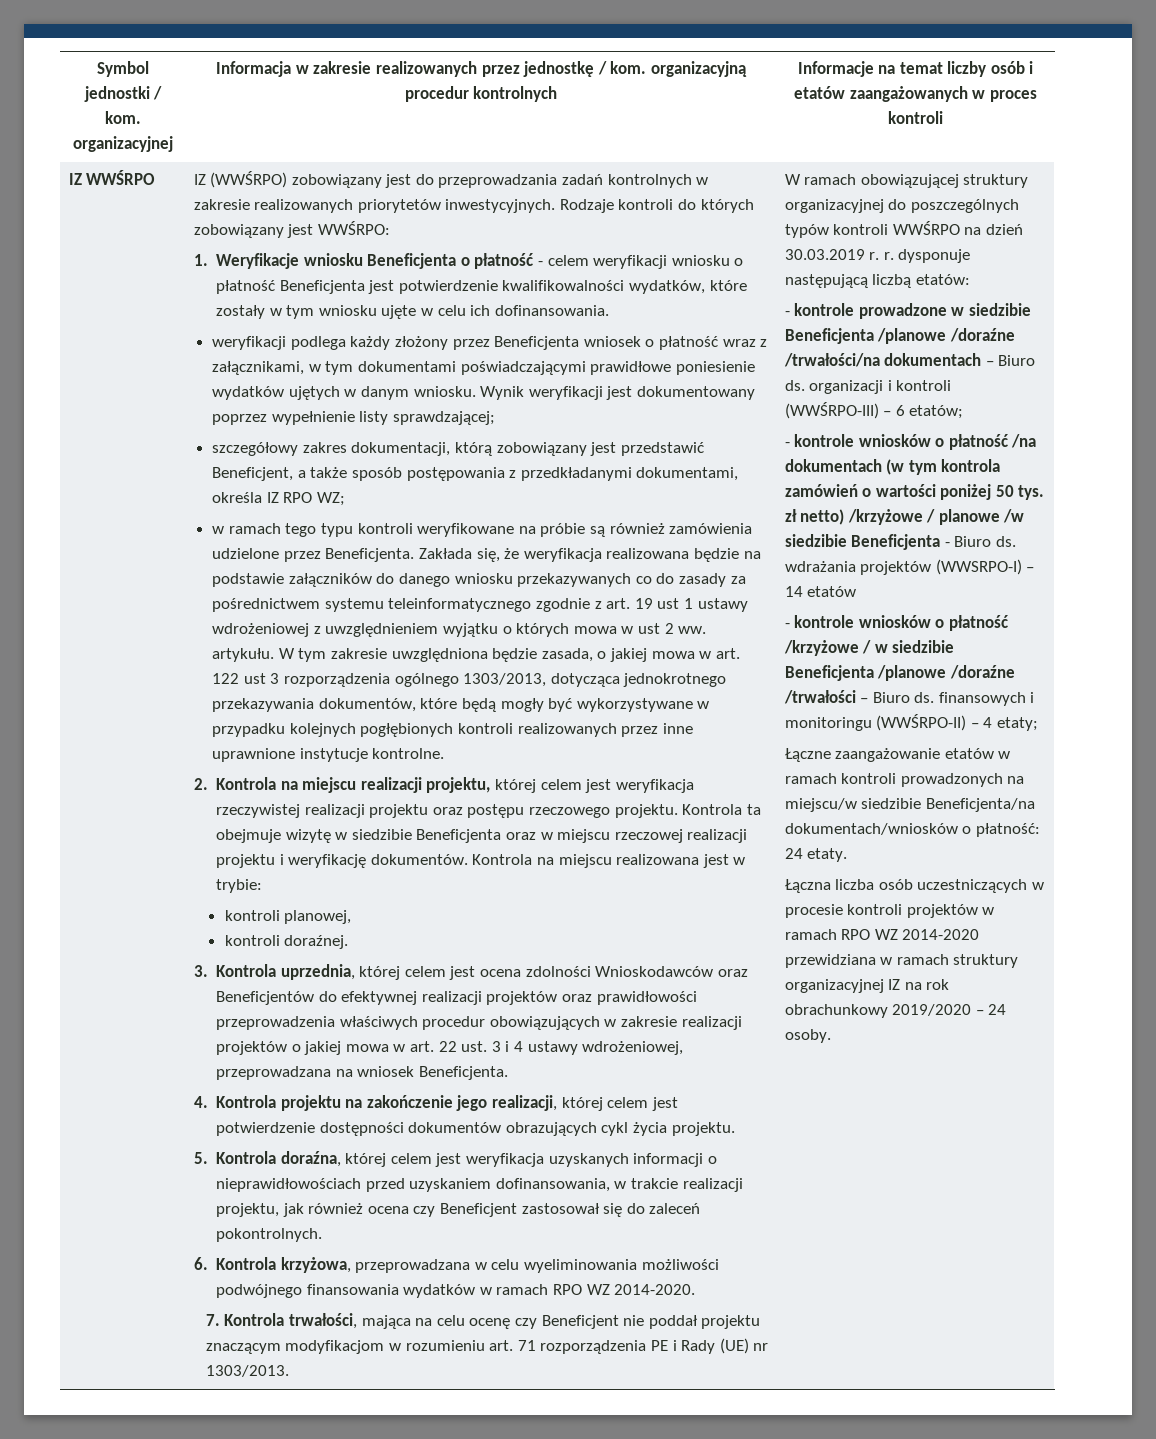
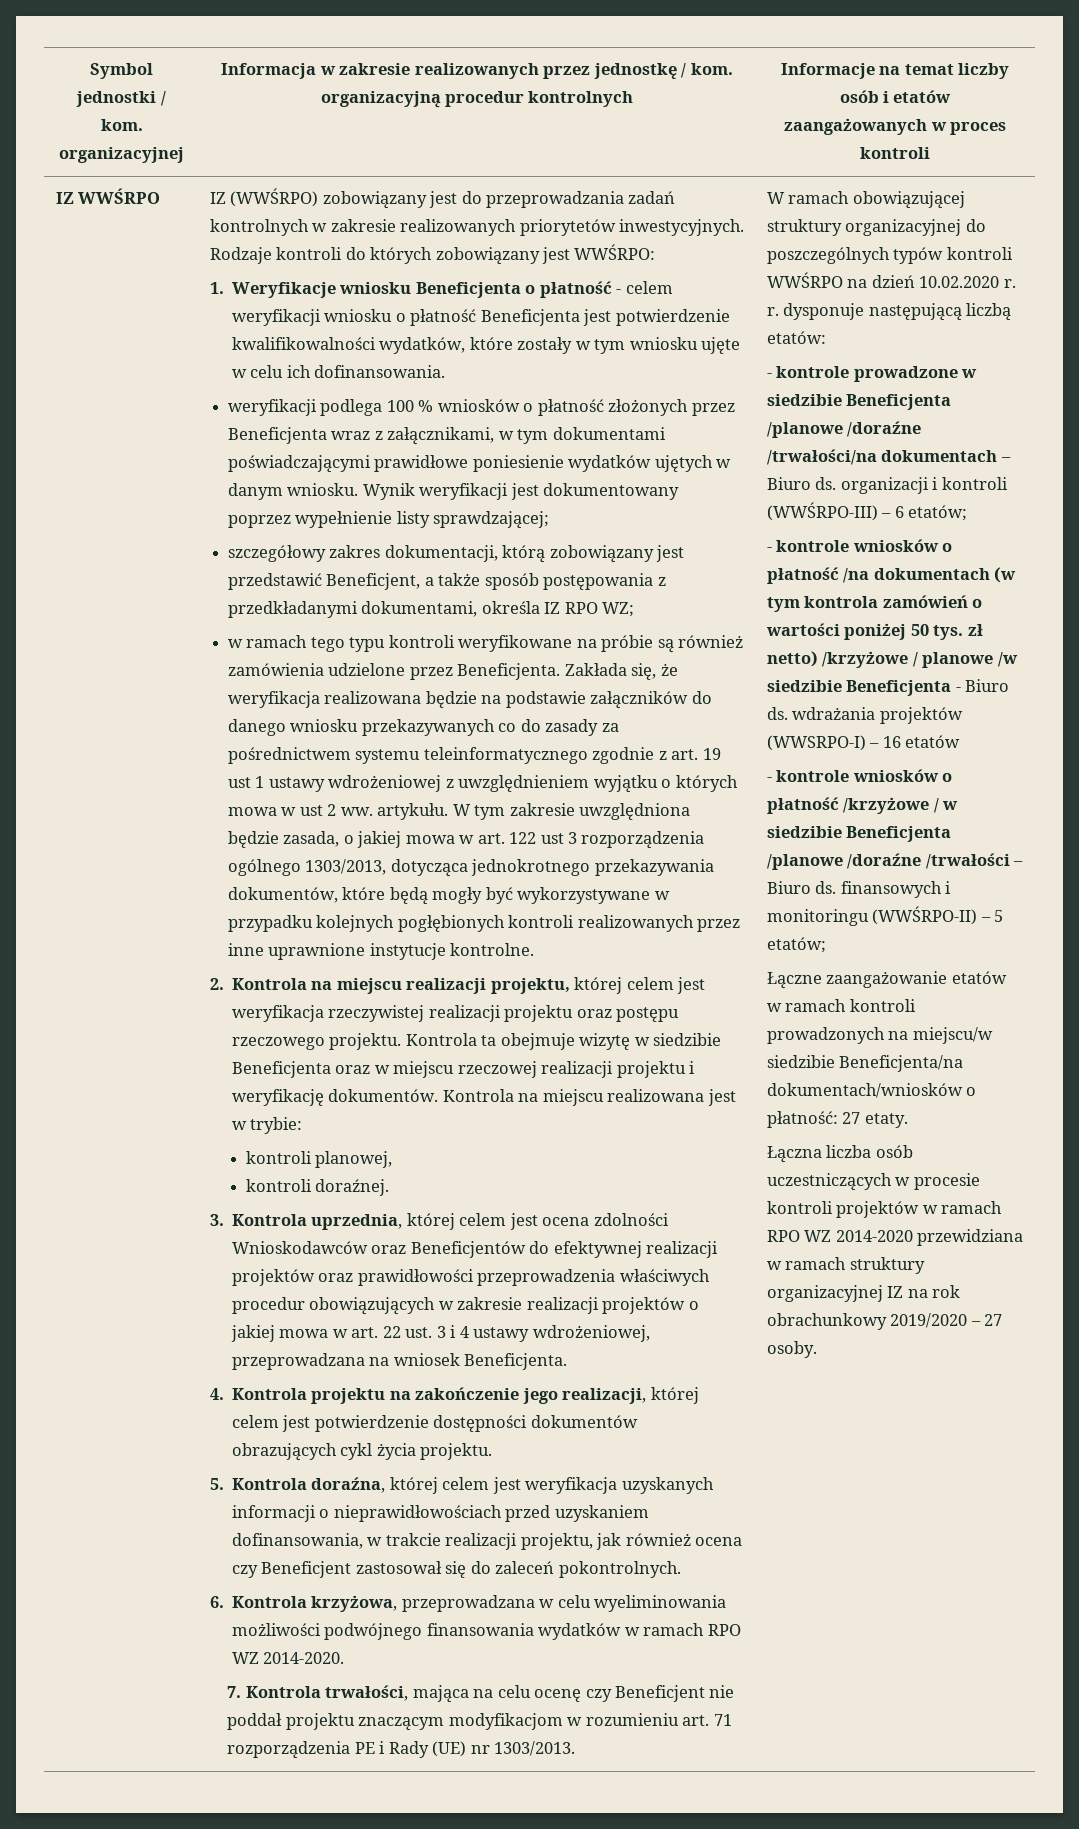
[350,336,718,350] każdy złożony przez Beneficjenta wniosek o płatność -> [386,399,735,416] [227,427,327,444] 100 % wniosków o płatność złożonych przez Beneficjenta
[784,249,865,260] 30.03.2019 -> [919,276,1000,288] 10.02.2020
[784,586,803,597] 14 -> [882,736,901,748] 16
[983,717,1038,731] 4 etaty; -> [994,910,1004,922] [766,937,826,953] 5 etatów;
[784,848,803,859] 24 -> [842,1112,861,1124] 27
[988,1004,1007,1015] 24 -> [984,1314,1003,1326] 27

